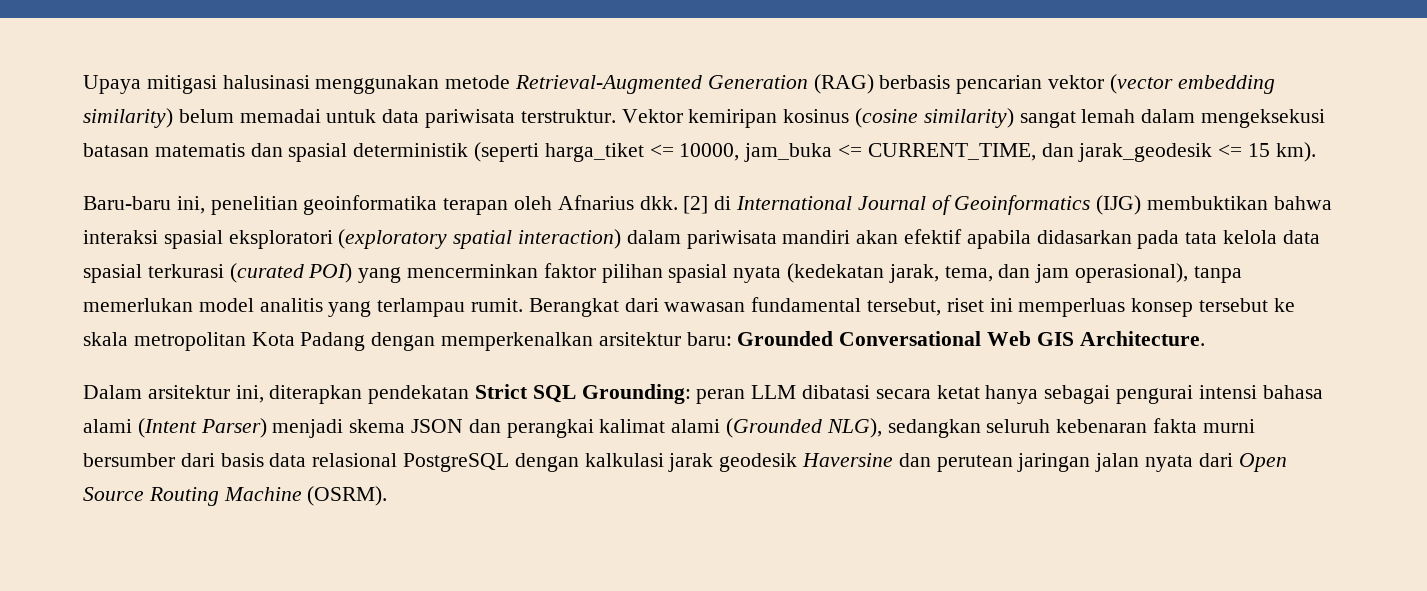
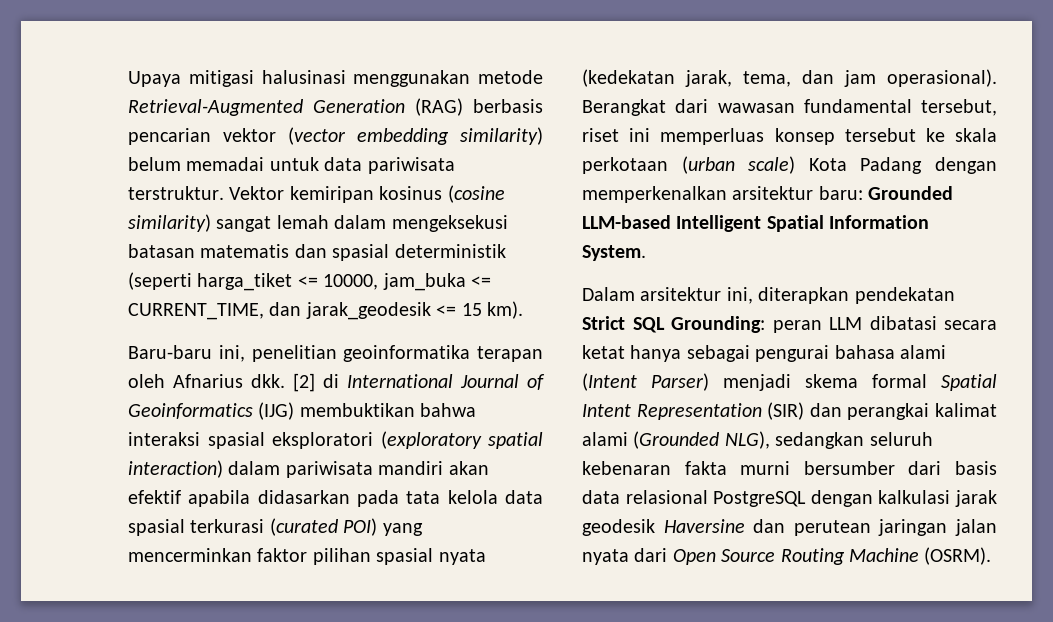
[1075,263,1242,283] [83,298,524,317] operasional), tanpa memerlukan model analitis yang terlampau rumit. -> [887,69,997,87] operasional).
[133,332,246,351] metropolitan -> [582,156,796,174] perkotaan (urban scale)
[839,331,1205,346] Conversational Web GIS Architecture. -> [582,215,930,232] [582,245,646,261] LLM-based Intelligent Spatial Information System.
[1198,385,1257,399] intensi -> (830, 353) none
[411,419,464,433] JSON -> [872,374,997,391] [582,402,805,420] formal Spatial Intent Representation (SIR)

